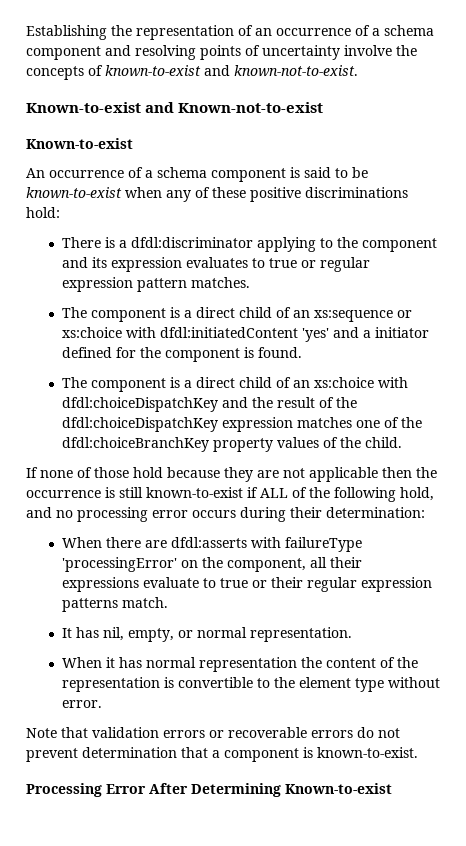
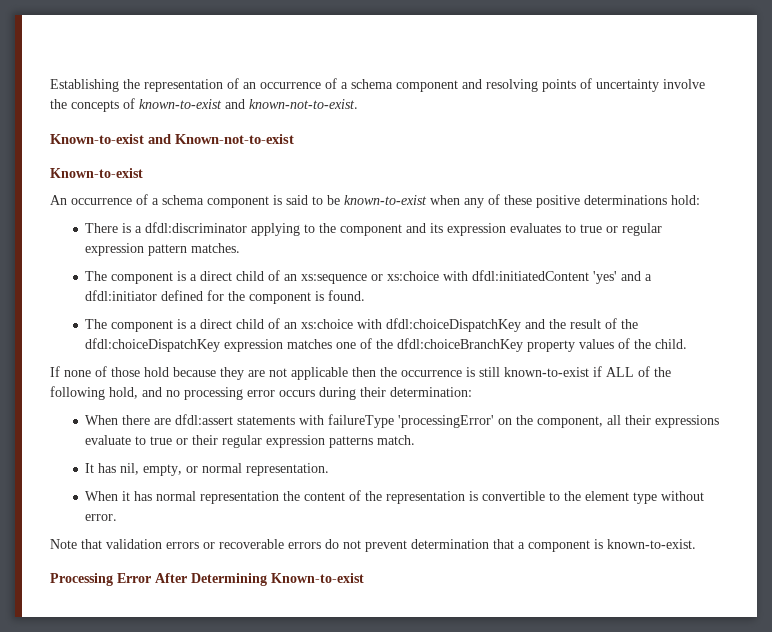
[305,187,408,198] discriminations -> [584,195,667,205] determinations
[374,327,429,338] initiator -> [85,290,158,301] dfdl:initiator
[170,537,247,548] dfdl:asserts -> [175,414,296,425] dfdl:assert statements

